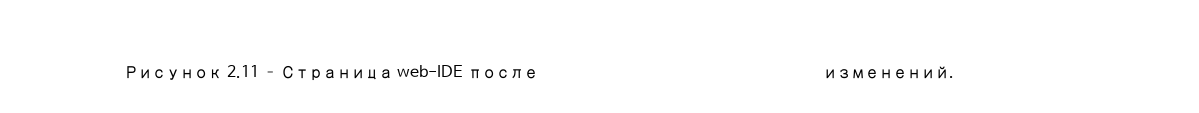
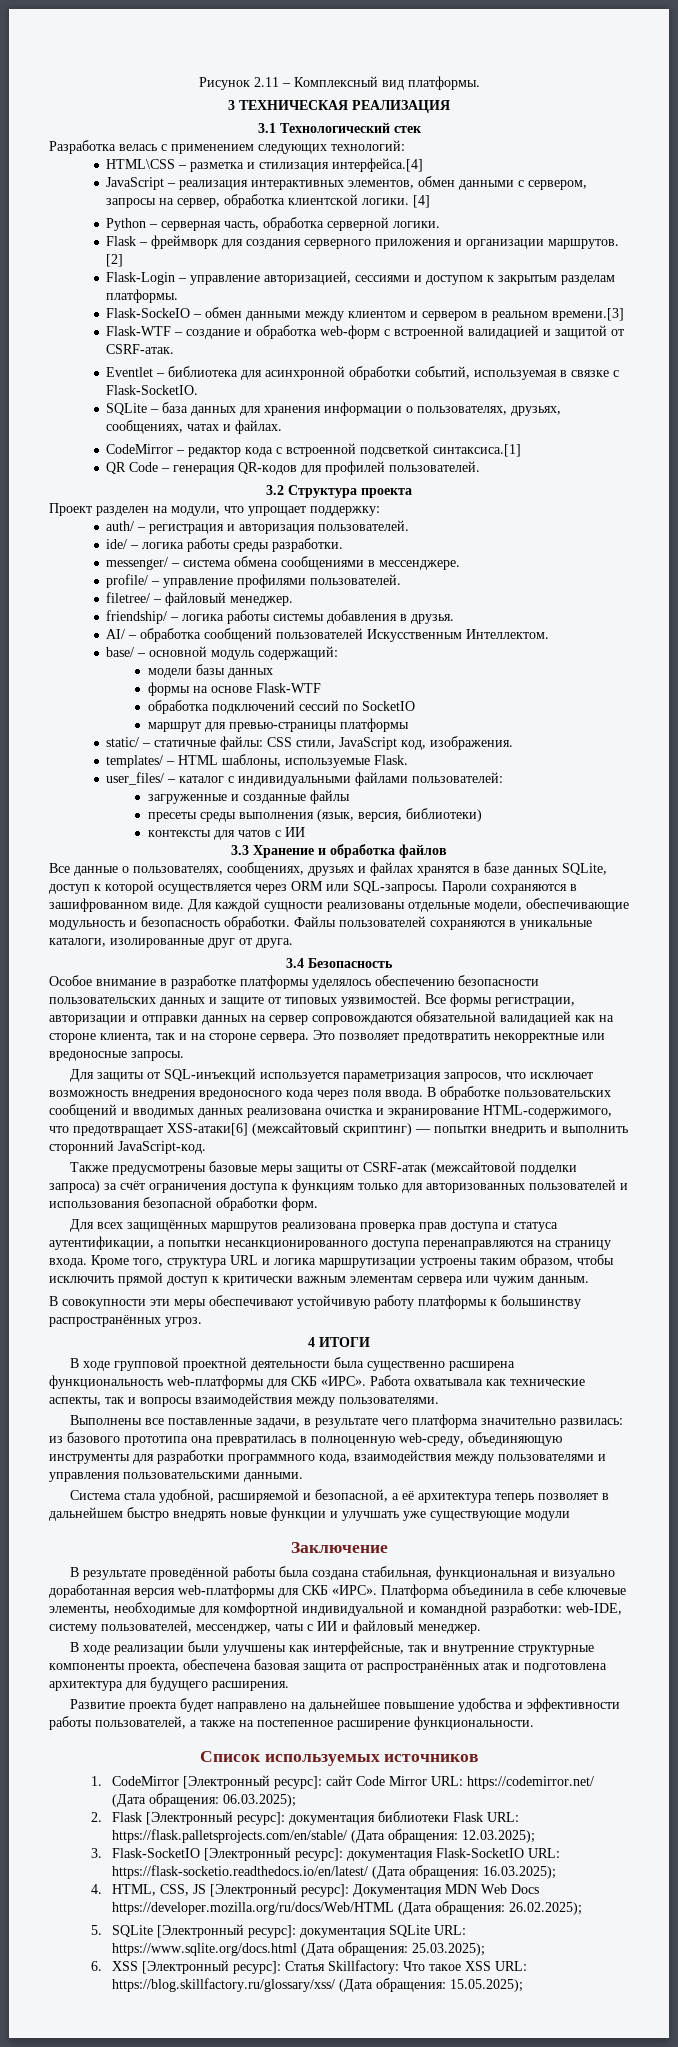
[281,65,954,81] Страница web-IDE после изменений. -> [293,76,480,90] [228,100,450,113] [257,122,422,133] [49,140,405,154] [106,158,424,172] [106,176,588,190] [106,194,431,208] [106,217,441,231] [106,235,620,249] [106,254,124,267] [106,271,616,285] [106,289,179,303] [106,307,625,321] [106,325,625,339] [106,344,175,354] [106,366,620,380] [106,385,199,395] [106,402,562,416] [106,420,283,434] [106,443,522,457] [106,461,481,475] [266,485,412,498] [49,503,380,516] [106,520,410,534] [106,538,344,552] [106,556,461,570] [106,574,402,588] [106,592,294,606] [106,610,455,624] [106,628,550,642] [106,646,339,660] [147,664,273,678] [147,682,321,696] [147,700,415,714] [147,718,409,732] [106,736,514,750] [106,754,409,768] [106,772,504,786] [147,790,350,804] [147,808,482,822] [147,827,305,840] [231,844,447,858] [49,862,607,876] [49,880,577,894] [49,898,629,912] [49,916,592,930] [49,938,293,948] [286,958,393,968] [49,975,539,989] [49,993,575,1007] [49,1011,614,1025] [49,1030,605,1043] [49,1051,184,1061] [69,1068,593,1082] [49,1086,611,1100] [49,1104,612,1118] [49,1122,628,1136] [49,1140,206,1154] [69,1161,577,1175] [49,1179,628,1193] [49,1197,318,1211] [69,1219,558,1232] [49,1236,611,1250] [49,1254,614,1268] [49,1272,589,1286] [49,1295,581,1309] [49,1315,202,1327] [308,1337,370,1347] [69,1357,515,1371] [49,1375,585,1389] [49,1393,439,1407] [69,1414,623,1428] [49,1432,562,1446] [49,1450,606,1464] [49,1472,303,1482] [69,1489,609,1503] [49,1507,570,1521] [290,1542,388,1553] [69,1566,615,1580] [49,1584,626,1598] [49,1602,622,1616] [49,1620,481,1634] [69,1641,594,1655] [49,1659,607,1673] [49,1677,289,1691] [69,1698,620,1712] [49,1716,534,1730] [199,1751,479,1766] [90,1775,594,1789] [111,1793,296,1807] [90,1811,519,1825] [111,1829,535,1843] [90,1847,560,1861] [111,1865,556,1879] [90,1883,539,1897] [111,1901,582,1915] [90,1924,466,1938] [111,1942,485,1956] [90,1960,527,1974] [111,1978,523,1992] Комплексный вид платформы. // 3 ТЕХНИЧЕСКАЯ РЕАЛИЗАЦИЯ // 3.1 Технологический стек // Разработка велась с применением следующих технологий: // HTML\CSS – разметка и стилизация интерфейса.[4] // JavaScript – реализация интерактивных элементов, обмен данными с сервером, запросы на сервер, обработка клиентской логики. [4] // Python – серверная часть, обработка серверной логики. // Flask – фреймворк для создания серверного приложения и организации маршрутов. [2] // Flask-Login – управление авторизацией, сессиями и доступом к закрытым разделам платформы. // Flask-SockeIO – обмен данными между клиентом и сервером в реальном времени.[3] // Flask-WTF – создание и обработка web-форм с встроенной валидацией и защитой от CSRF-атак. // Eventlet – библиотека для асинхронной обработки событий, используемая в связке с Flask-SocketIO. // SQLite – база данных для хранения информации о пользователях, друзьях, сообщениях, чатах и файлах. // CodeMirror – редактор кода с встроенной подсветкой синтаксиса.[1] // QR Code – генерация QR-кодов для профилей пользователей. // 3.2 Структура проекта // Проект разделен на модули, что упрощает поддержку: // auth/ – регистрация и авторизация пользователей. // ide/ – логика работы среды разработки. // messenger/ – система обмена сообщениями в мессенджере. // profile/ – управление профилями пользователей. // filetree/ – файловый менеджер. // friendship/ – логика работы системы добавления в друзья. // AI/ – обработка сообщений пользователей Искусственным Интеллектом. // base/ – основной модуль содержащий: // модели базы данных // формы на основе Flask-WTF // обработка подключений сессий по SocketIO // маршрут для превью-страницы платформы // static/ – статичные файлы: CSS стили, JavaScript код, изображения. // templates/ – HTML шаблоны, используемые Flask. // user_files/ – каталог с индивидуальными файлами пользователей: // загруженные и созданные файлы // пресеты среды выполнения (язык, версия, библиотеки) // контексты для чатов с ИИ // 3.3 Хранение и обработка файлов // Все данные о пользователях, сообщениях, друзьях и файлах хранятся в базе данных SQLite, доступ к которой осуществляется через ORM или SQL-запросы. Пароли сохраняются в зашифрованном виде. Для каждой сущности реализованы отдельные модели, обеспечивающие модульность и безопасность обработки. Файлы пользователей сохраняются в уникальные каталоги, изолированные друг от друга. // 3.4 Безопасность // Особое внимание в разработке платформы уделялось обеспечению безопасности пользовательских данных и защите от типовых уязвимостей. Все формы регистрации, авторизации и отправки данных на сервер сопровождаются обязательной валидацией как на стороне клиента, так и на стороне сервера. Это позволяет предотвратить некорректные или вредоносные запросы. // Для защиты от SQL-инъекций используется параметризация запросов, что исключает возможность внедрения вредоносного кода через поля ввода. В обработке пользовательских сообщений и вводимых данных реализована очистка и экранирование HTML-содержимого, что предотвращает XSS-атаки[6] (межсайтовый скриптинг) — попытки внедрить и выполнить сторонний JavaScript-код. // Также предусмотрены базовые меры защиты от CSRF-атак (межсайтовой подделки запроса) за счёт ограничения доступа к функциям только для авторизованных пользователей и использования безопасной обработки форм. // Для всех защищённых маршрутов реализована проверка прав доступа и статуса аутентификации, а попытки несанкционированного доступа перенаправляются на страницу входа. Кроме того, структура URL и логика маршрутизации устроены таким образом, чтобы исключить прямой доступ к критически важным элементам сервера или чужим данным. // В совокупности эти меры обеспечивают устойчивую работу платформы к большинству распространённых угроз. // 4 ИТОГИ // В ходе групповой проектной деятельности была существенно расширена функциональность web-платформы для СКБ «ИРС». Работа охватывала как технические аспекты, так и вопросы взаимодействия между пользователями. // Выполнены все поставленные задачи, в результате чего платформа значительно развилась: из базового прототипа она превратилась в полноценную web-среду, объединяющую инструменты для разработки программного кода, взаимодействия между пользователями и управления пользовательскими данными. // Система стала удобной, расширяемой и безопасной, а её архитектура теперь позволяет в дальнейшем быстро внедрять новые функции и улучшать уже существующие модули // Заключение // В результате проведённой работы была создана стабильная, функциональная и визуально доработанная версия web-платформы для СКБ «ИРС». Платформа объединила в себе ключевые элементы, необходимые для комфортной индивидуальной и командной разработки: web-IDE, систему пользователей, мессенджер, чаты с ИИ и файловый менеджер. // В ходе реализации были улучшены как интерфейсные, так и внутренние структурные компоненты проекта, обеспечена базовая защита от распространённых атак и подготовлена архитектура для будущего расширения. // Развитие проекта будет направлено на дальнейшее повышение удобства и эффективности работы пользователей, а также на постепенное расширение функциональности. // Список используемых источников // 1. CodeMirror [Электронный ресурс]: сайт Code Mirror URL: https://codemirror.net/ (Дата обращения: 06.03.2025); // 2. Flask [Электронный ресурс]: документация библиотеки Flask URL: https://flask.palletsprojects.com/en/stable/ (Дата обращения: 12.03.2025); // 3. Flask-SocketIO [Электронный ресурс]: документация Flask-SocketIO URL: https://flask-socketio.readthedocs.io/en/latest/ (Дата обращения: 16.03.2025); // 4. HTML, CSS, JS [Электронный ресурс]: Документация MDN Web Docs https://developer.mozilla.org/ru/docs/Web/HTML (Дата обращения: 26.02.2025); // 5. SQLite [Электронный ресурс]: документация SQLite URL: https://www.sqlite.org/docs.html (Дата обращения: 25.03.2025); // 6. XSS [Электронный ресурс]: Статья Skillfactory: Что такое XSS URL: https://blog.skillfactory.ru/glossary/xss/ (Дата обращения: 15.05.2025);

